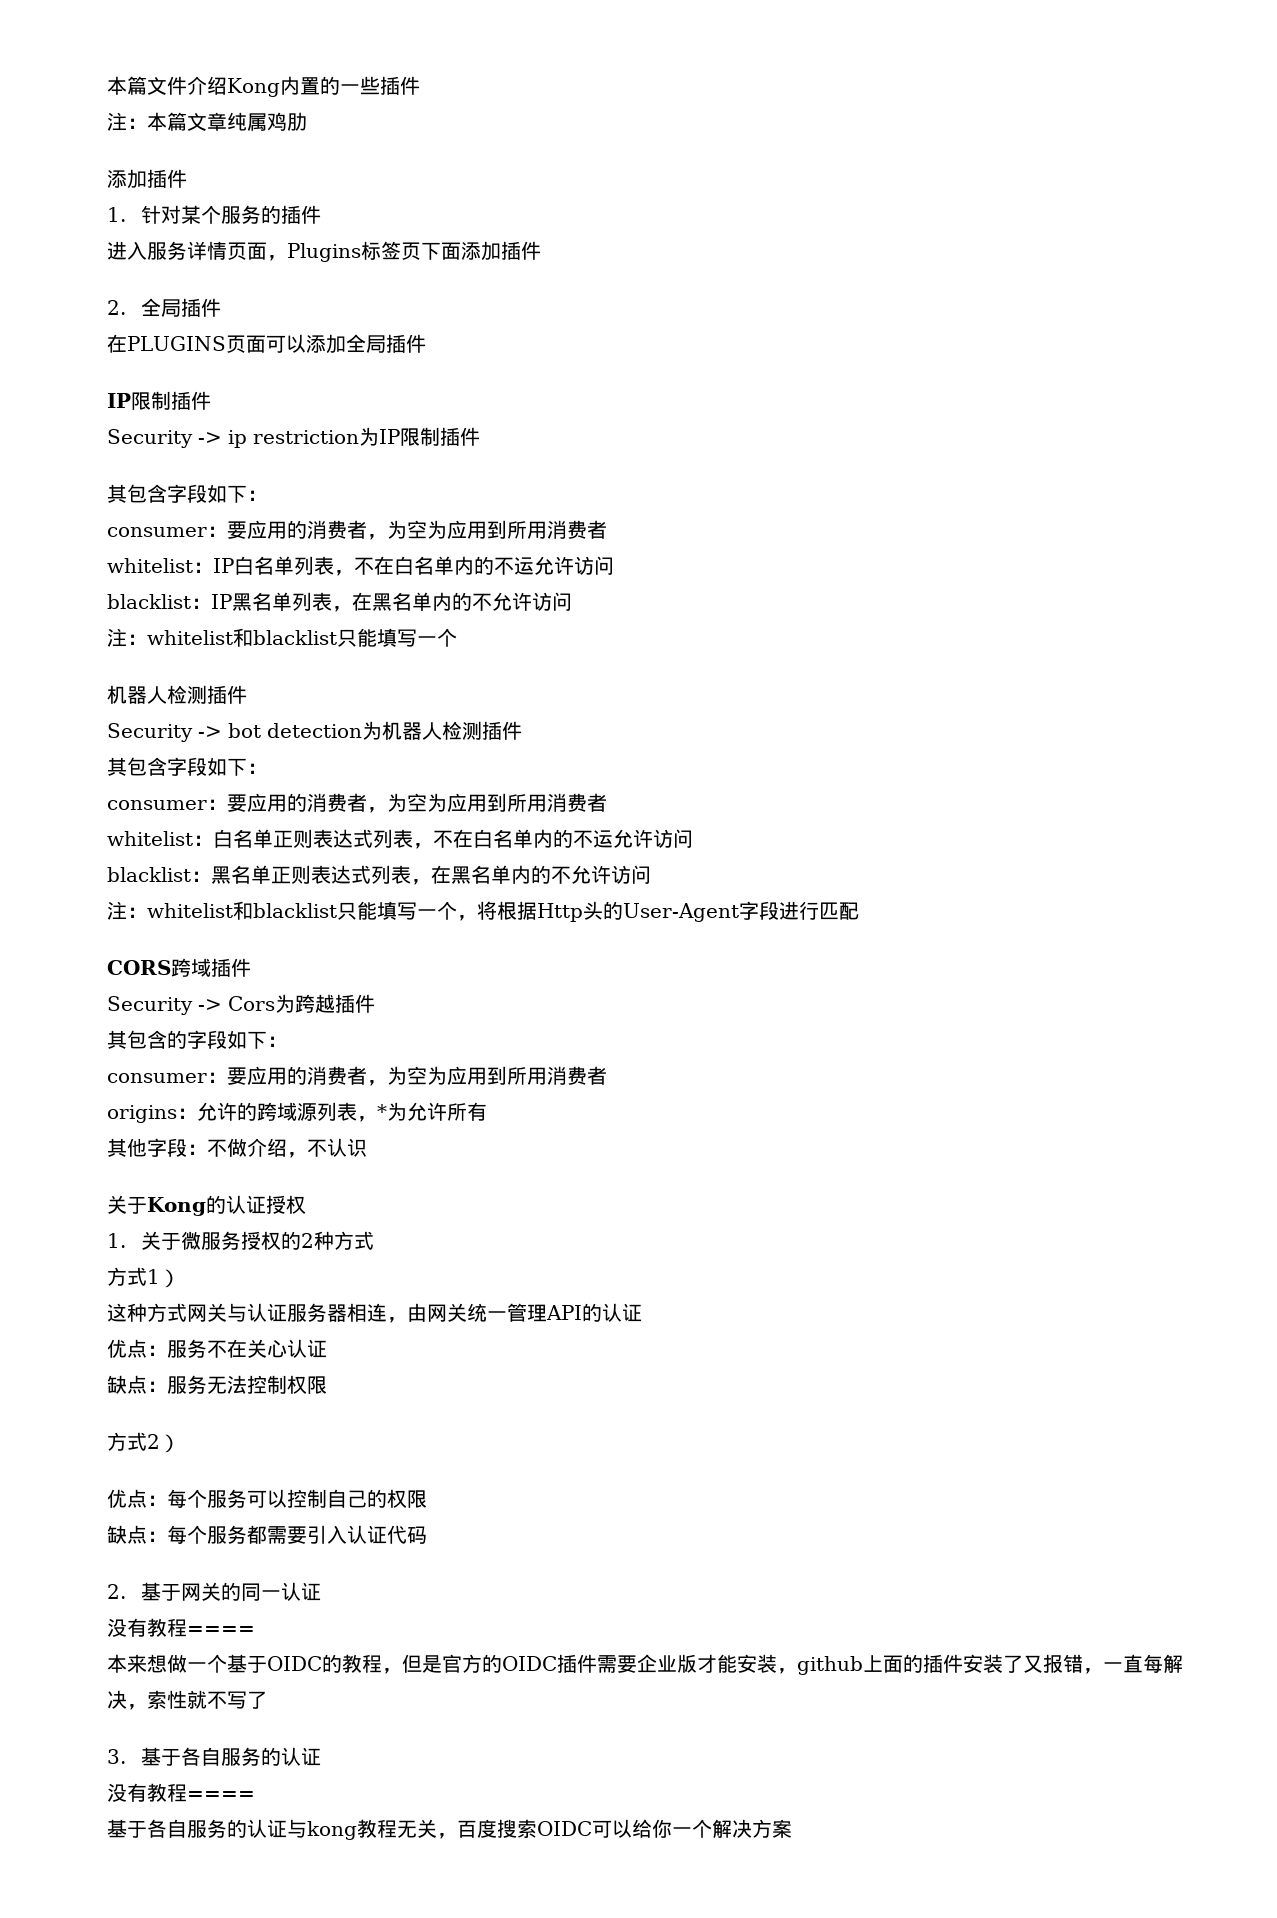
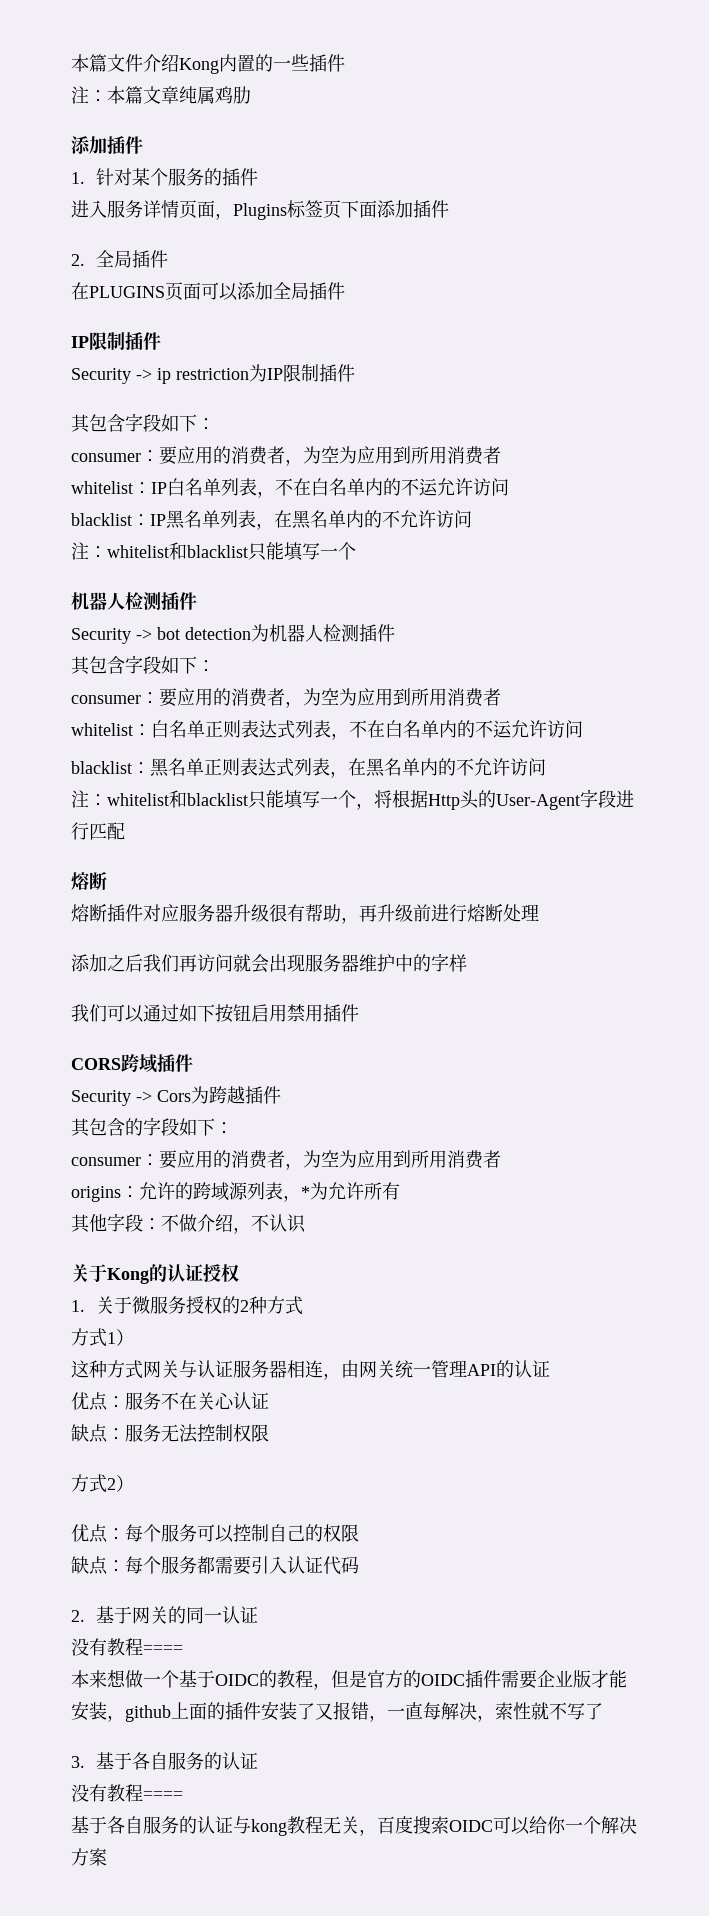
(859, 911) none -> [70,871,107,890] [71,904,539,924] [71,953,467,973] [71,1004,359,1023] // 熔断 // 熔断插件对应服务器升级很有帮助，再升级前进行熔断处理 // 添加之后我们再访问就会出现服务器维护中的字样 // 我们可以通过如下按钮启用禁用插件

